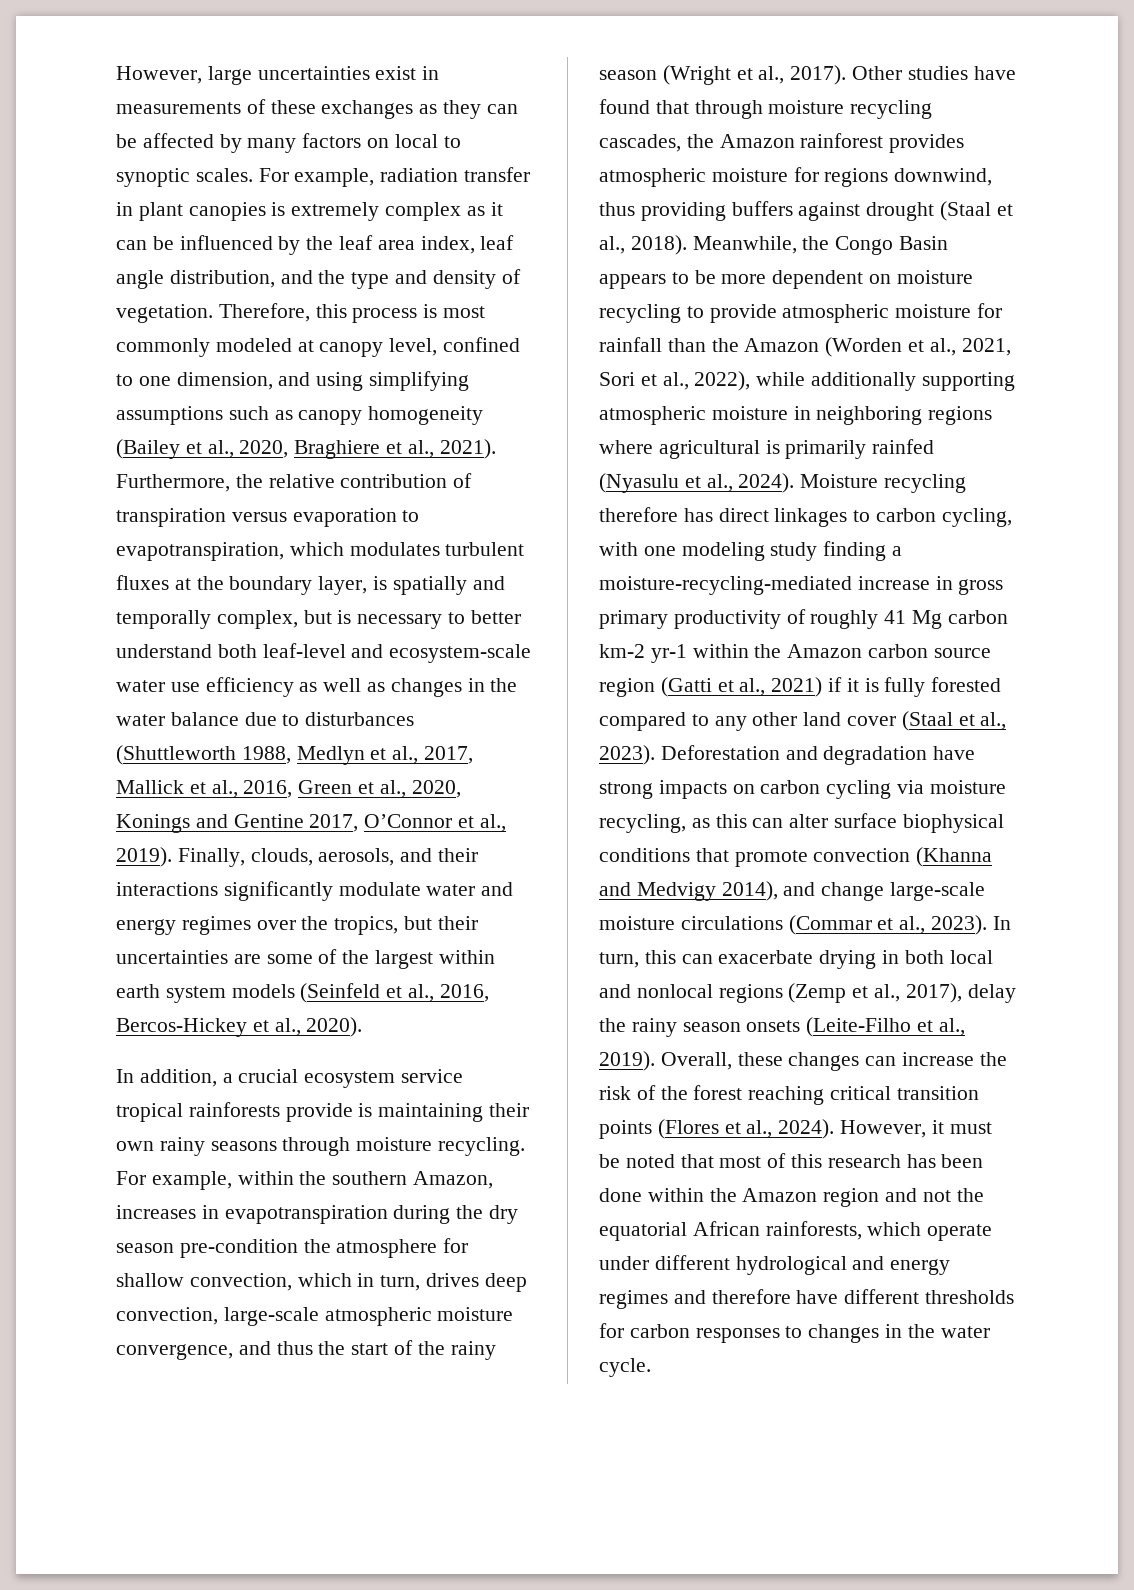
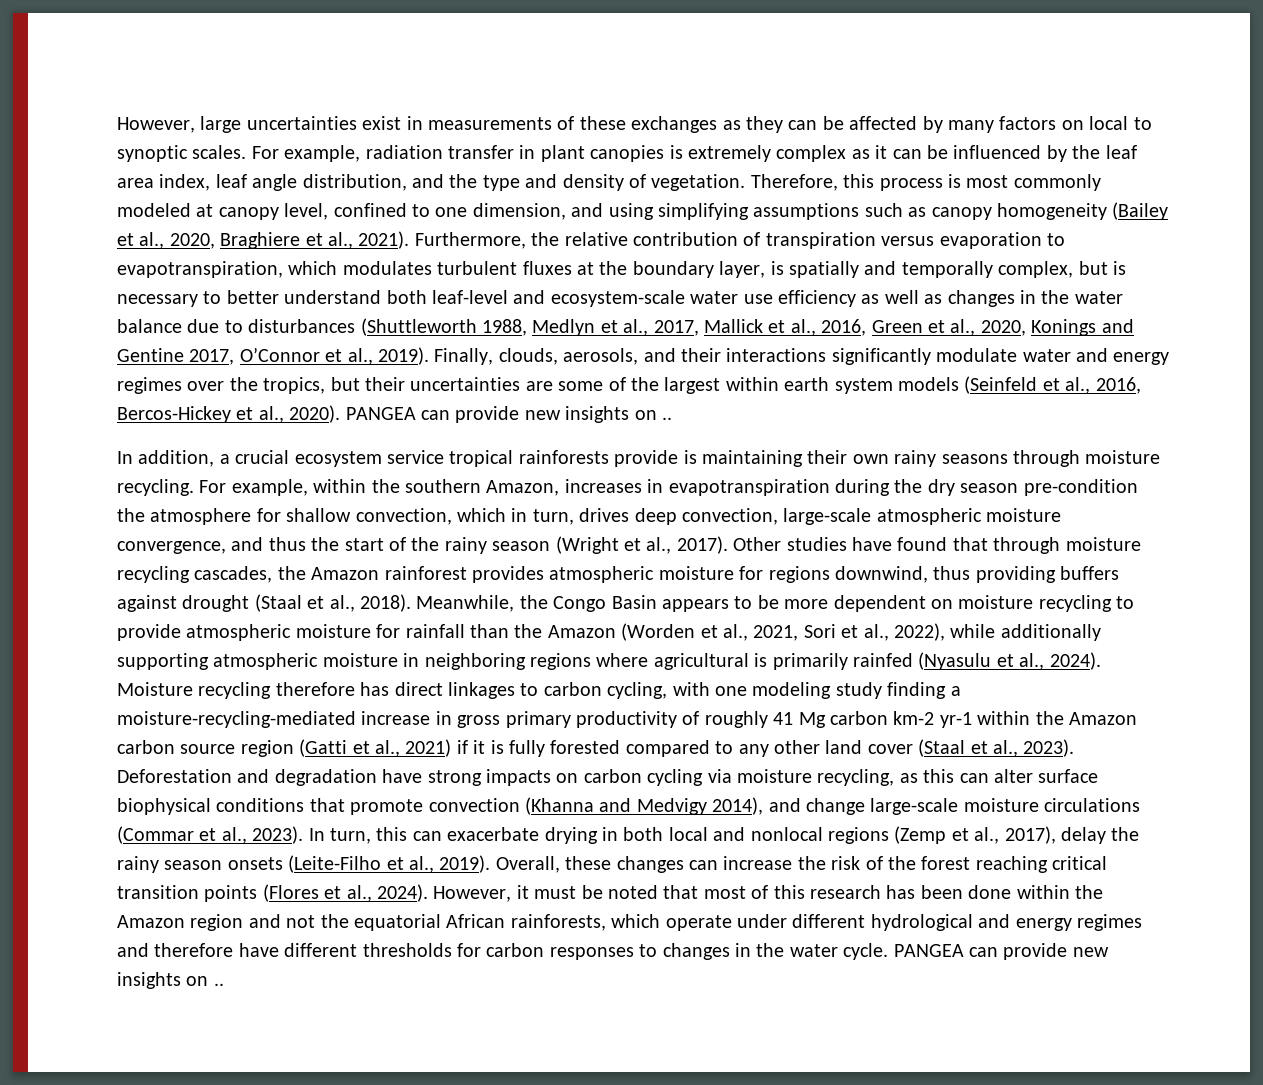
(363, 1027) none -> [345,406,672,423] PANGEA can provide new insights on ..
(651, 1367) none -> [893,943,1109,960] [117,972,224,989] PANGEA can provide new insights on ..

